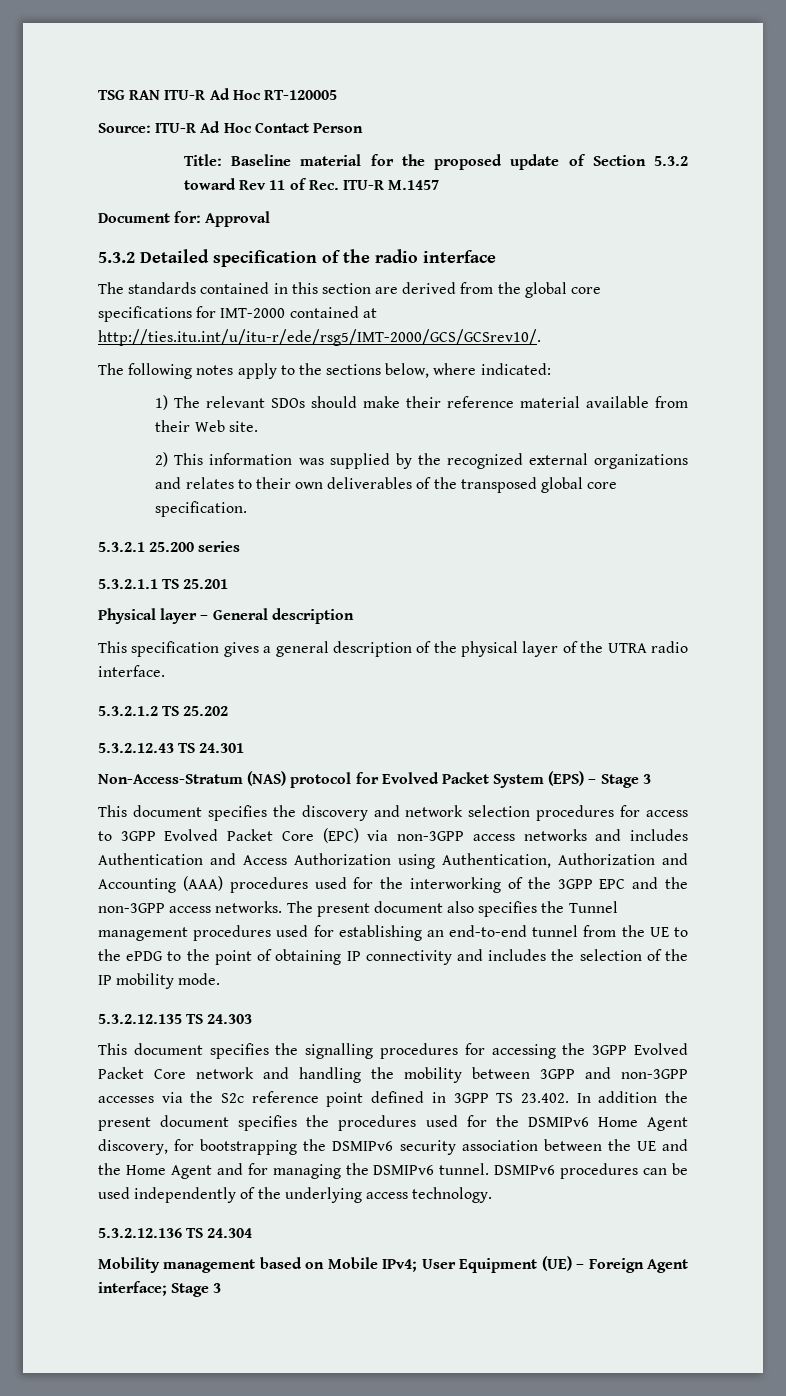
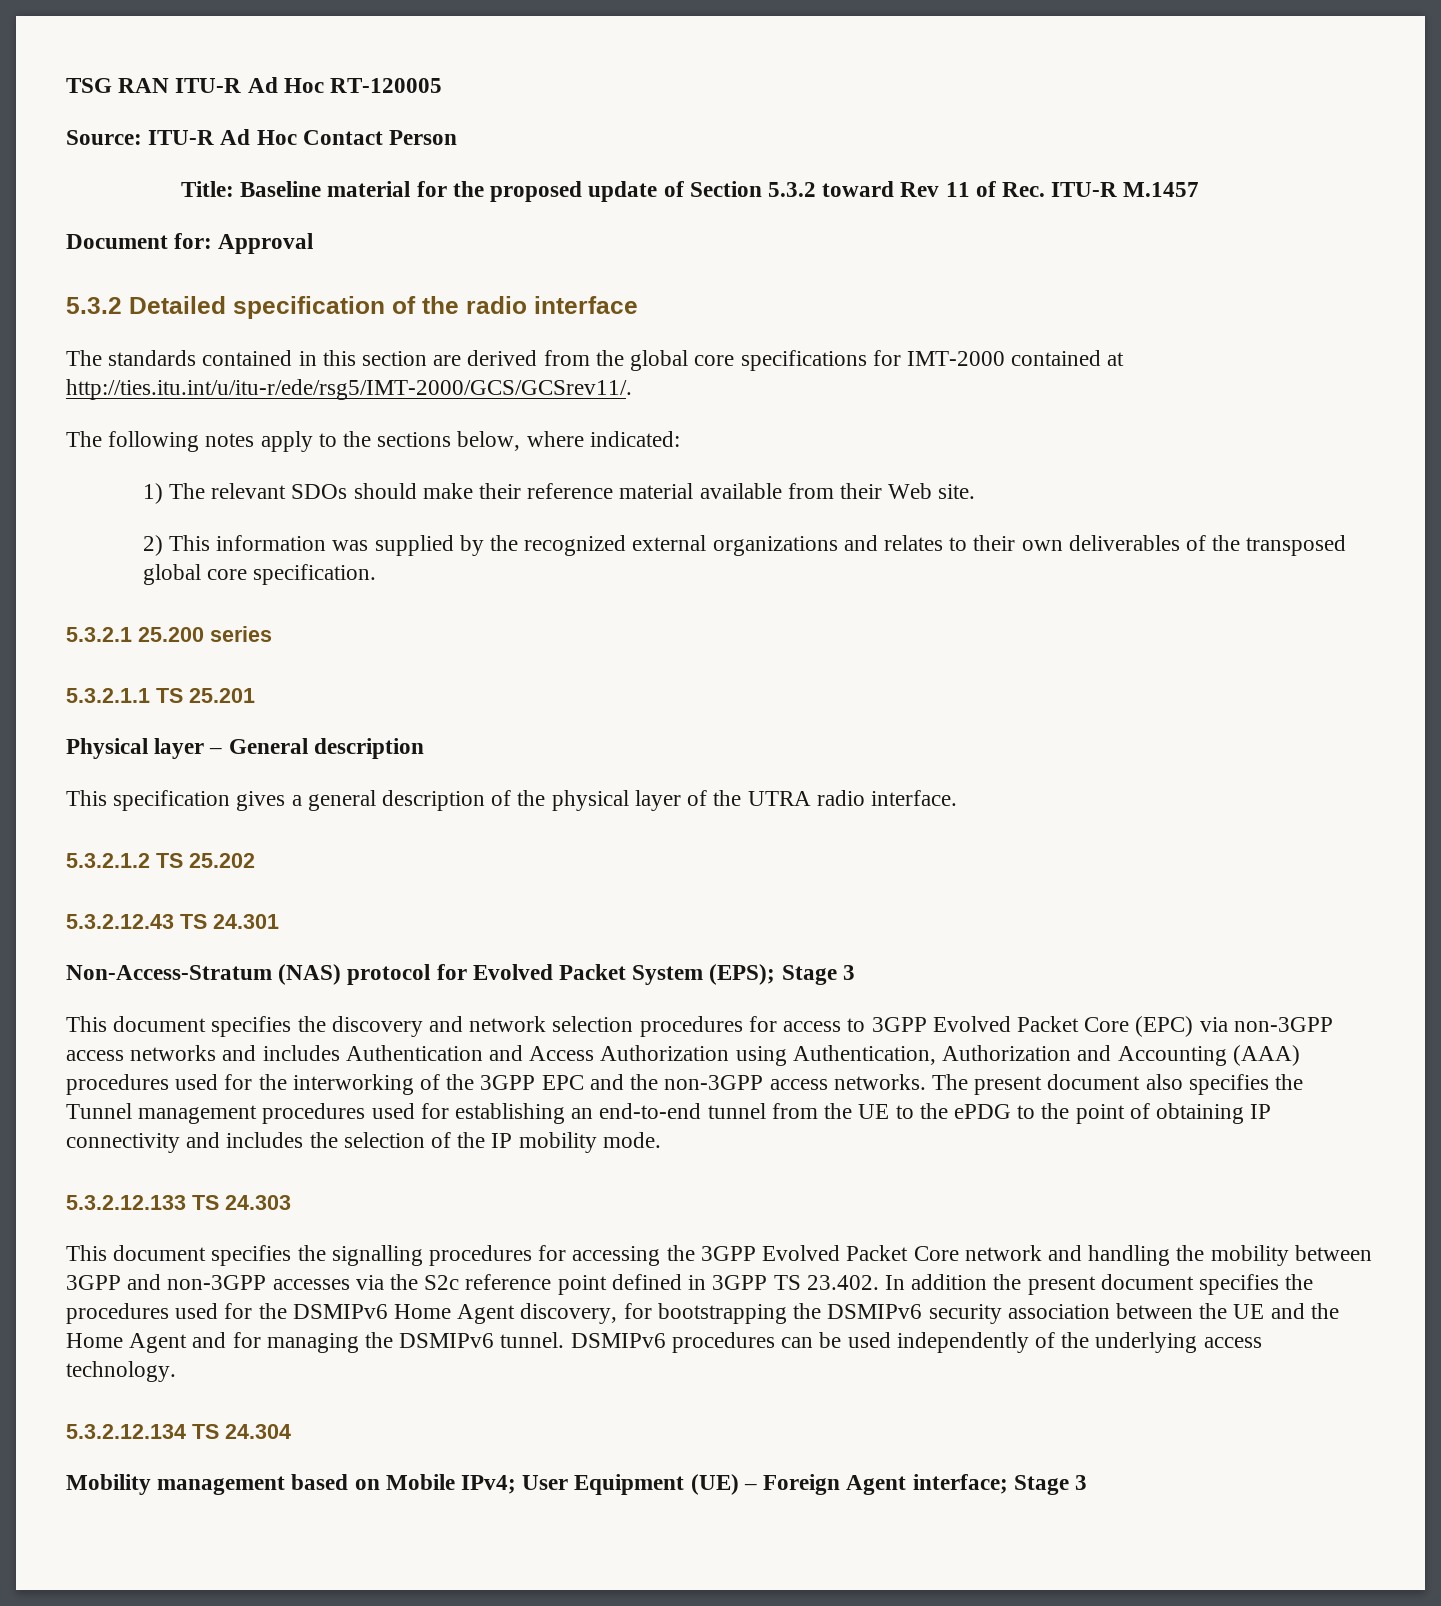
[98,329,541,346] http://ties.itu.int/u/itu-r/ede/rsg5/IMT-2000/GCS/GCSrev10/. -> [66,379,632,400] http://ties.itu.int/u/itu-r/ede/rsg5/IMT-2000/GCS/GCSrev11/.
[548,771,597,786] (EPS) – -> [709,964,776,985] (EPS);
[98,1014,182,1024] 5.3.2.12.135 -> [66,1195,186,1210] 5.3.2.12.133
[98,1228,182,1238] 5.3.2.12.136 -> [66,1424,186,1439] 5.3.2.12.134

